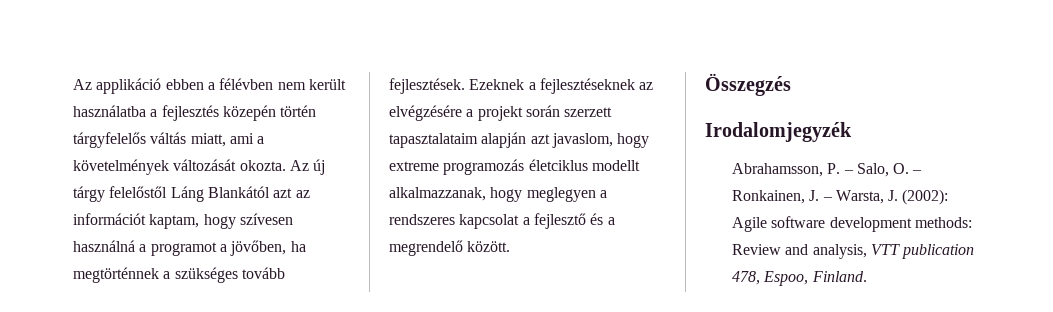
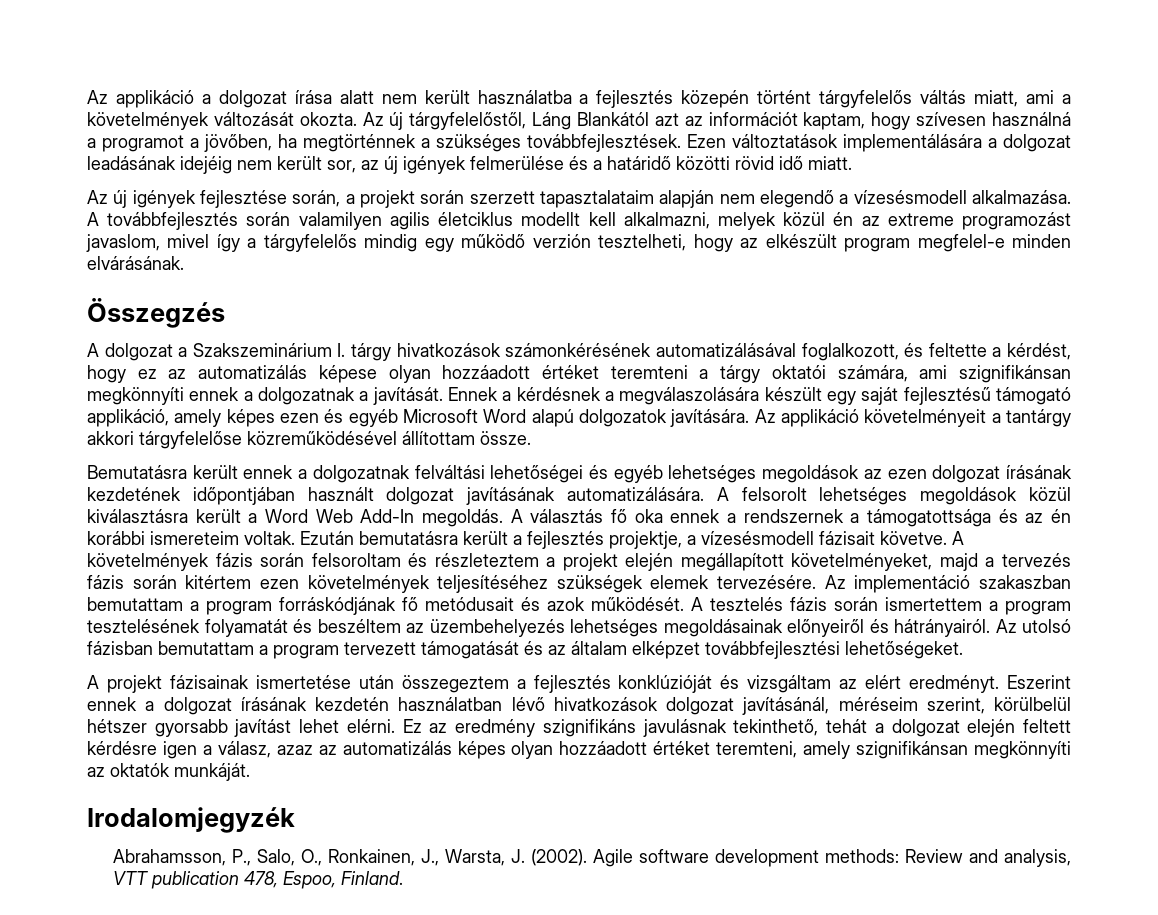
[73,78,274,94] Az applikáció ebben a félévben -> [87,90,374,108] Az applikáció a dolgozat írása alatt
[280,105,317,117] történ -> [757,90,812,104] történt
[73,186,168,202] tárgy felelőstől -> [409,112,527,130] tárgyfelelőstől,
[241,267,285,279] [389,78,654,94] [389,105,462,121] tovább fejlesztések. Ezeknek a fejlesztéseknek az elvégzésére -> [527,134,1071,152] [87,156,852,174] [87,190,341,208] továbbfejlesztések. Ezen változtatások implementálására a dolgozat leadásának idejéig nem került sor, az új igények felmerülése és a határidő közötti rövid idő miatt. // Az új igények fejlesztése során,
[530,133,650,148] [389,159,640,175] [389,187,607,202] [389,213,615,229] [389,240,511,256] [705,73,791,96] [705,122,852,142] [731,163,923,177] [731,190,833,204] azt javaslom, hogy extreme programozás életciklus modellt alkalmazzanak, hogy meglegyen a rendszeres kapcsolat a fejlesztő és a megrendelő között. // Összegzés // Irodalomjegyzék // Abrahamsson, P. – Salo, O. – Ronkainen, J. – -> [719,190,1072,208] [87,212,1071,230] [86,234,1071,252] [87,256,184,270] [87,298,225,328] [87,343,1072,361] [87,365,1071,383] [87,387,1071,405] [87,409,1072,427] [87,431,531,449] [87,465,1072,483] [87,487,1071,505] [87,509,1071,527] [87,531,964,549] [87,553,1071,571] [87,575,1071,593] [87,597,1071,615] [87,619,1071,637] [87,641,963,659] [87,675,1071,693] [87,697,1071,715] [87,719,1072,737] [87,741,1071,759] [87,763,250,781] [87,807,295,833] [113,849,440,866] nem elegendő a vízesésmodell alkalmazása. A továbbfejlesztés során valamilyen agilis életciklus modellt kell alkalmazni, melyek közül én az extreme programozást javaslom, mivel így a tárgyfelelős mindig egy működő verzión tesztelheti, hogy az elkészült program megfelel-e minden elvárásának. // Összegzés // A dolgozat a Szakszeminárium I. tárgy hivatkozások számonkérésének automatizálásával foglalkozott, és feltette a kérdést, hogy ez az automatizálás képese olyan hozzáadott értéket teremteni a tárgy oktatói számára, ami szignifikánsan megkönnyíti ennek a dolgozatnak a javítását. Ennek a kérdésnek a megválaszolására készült egy saját fejlesztésű támogató applikáció, amely képes ezen és egyéb Microsoft Word alapú dolgozatok javítására. Az applikáció követelményeit a tantárgy akkori tárgyfelelőse közreműködésével állítottam össze. // Bemutatásra került ennek a dolgozatnak felváltási lehetőségei és egyéb lehetséges megoldások az ezen dolgozat írásának kezdetének időpontjában használt dolgozat javításának automatizálására. A felsorolt lehetséges megoldások közül kiválasztásra került a Word Web Add-In megoldás. A választás fő oka ennek a rendszernek a támogatottsága és az én korábbi ismereteim voltak. Ezután bemutatásra került a fejlesztés projektje, a vízesésmodell fázisait követve. A követelmények fázis során felsoroltam és részleteztem a projekt elején megállapított követelményeket, majd a tervezés fázis során kitértem ezen követelmények teljesítéséhez szükségek elemek tervezésére. Az implementáció szakaszban bemutattam a program forráskódjának fő metódusait és azok működését. A tesztelés fázis során ismertettem a program tesztelésének folyamatát és beszéltem az üzembehelyezés lehetséges megoldásainak előnyeiről és hátrányairól. Az utolsó fázisban bemutattam a program tervezett támogatását és az általam elképzet továbbfejlesztési lehetőségeket. // A projekt fázisainak ismertetése után összegeztem a fejlesztés konklúzióját és vizsgáltam az elért eredményt. Eszerint ennek a dolgozat írásának kezdetén használatban lévő hivatkozások dolgozat javításánál, méréseim szerint, körülbelül hétszer gyorsabb javítást lehet elérni. Ez az eredmény szignifikáns javulásnak tekinthető, tehát a dolgozat elején feltett kérdésre igen a válasz, azaz az automatizálás képes olyan hozzáadott értéket teremteni, amely szignifikánsan megkönnyíti az oktatók munkáját. // Irodalomjegyzék // Abrahamsson, P., Salo, O., Ronkainen, J.,
[902,189,949,205] (2002): -> [531,849,588,866] (2002).

